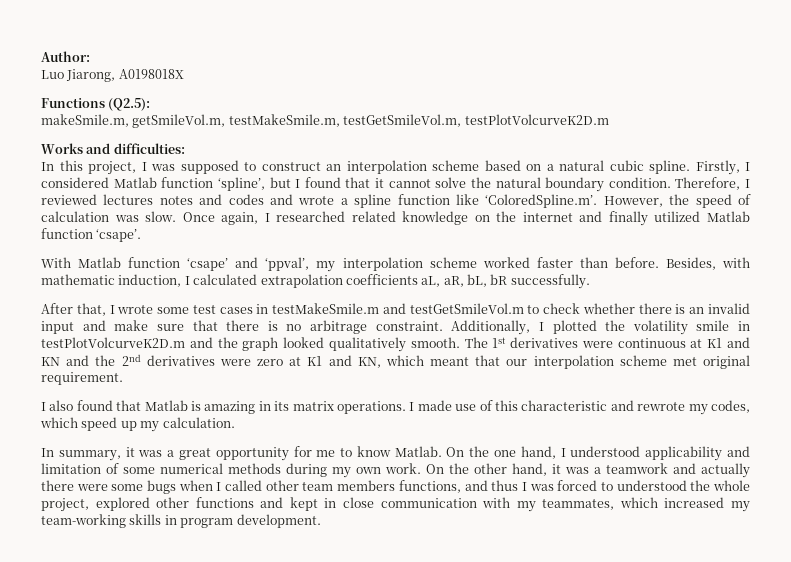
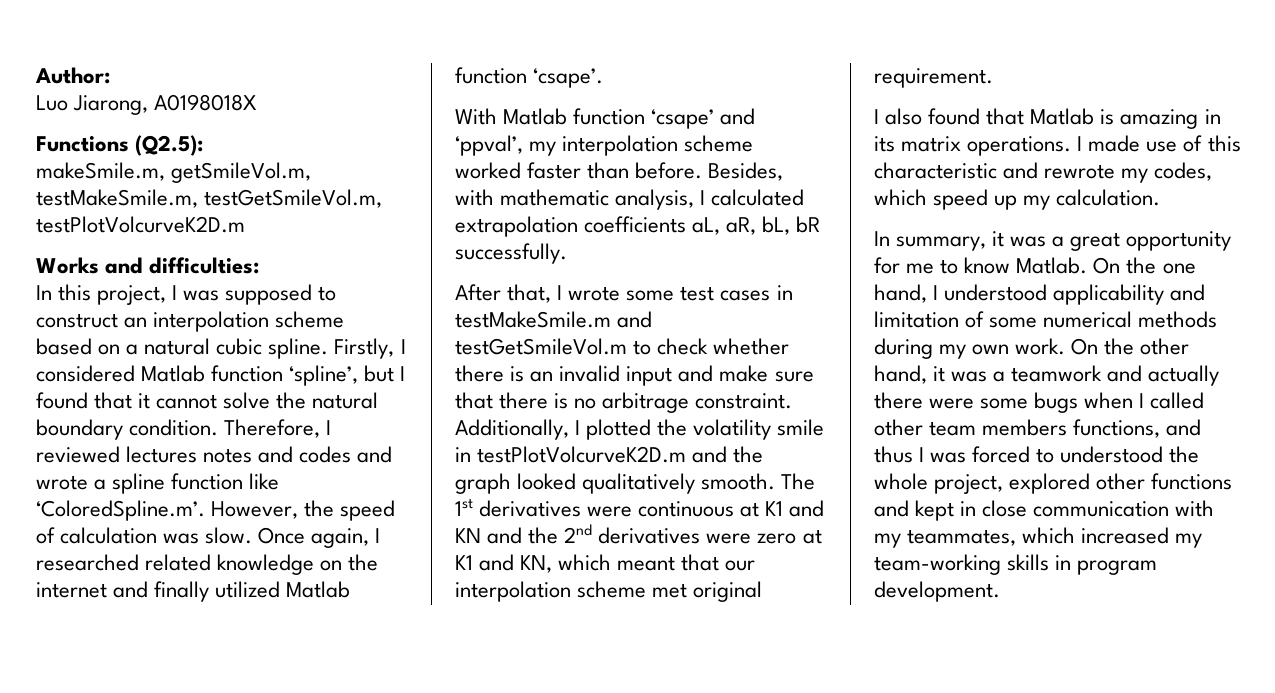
[118,274,182,287] induction, -> [615,189,695,210] analysis,

